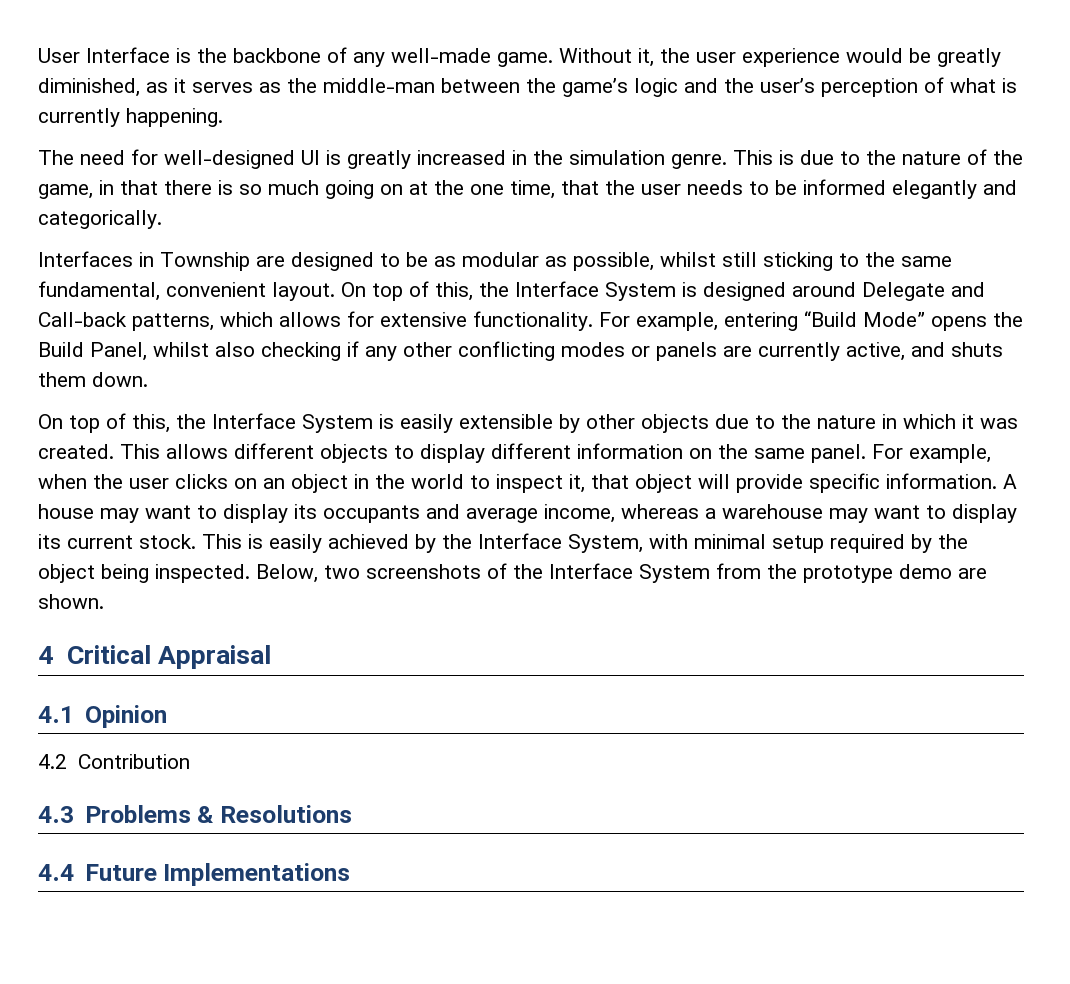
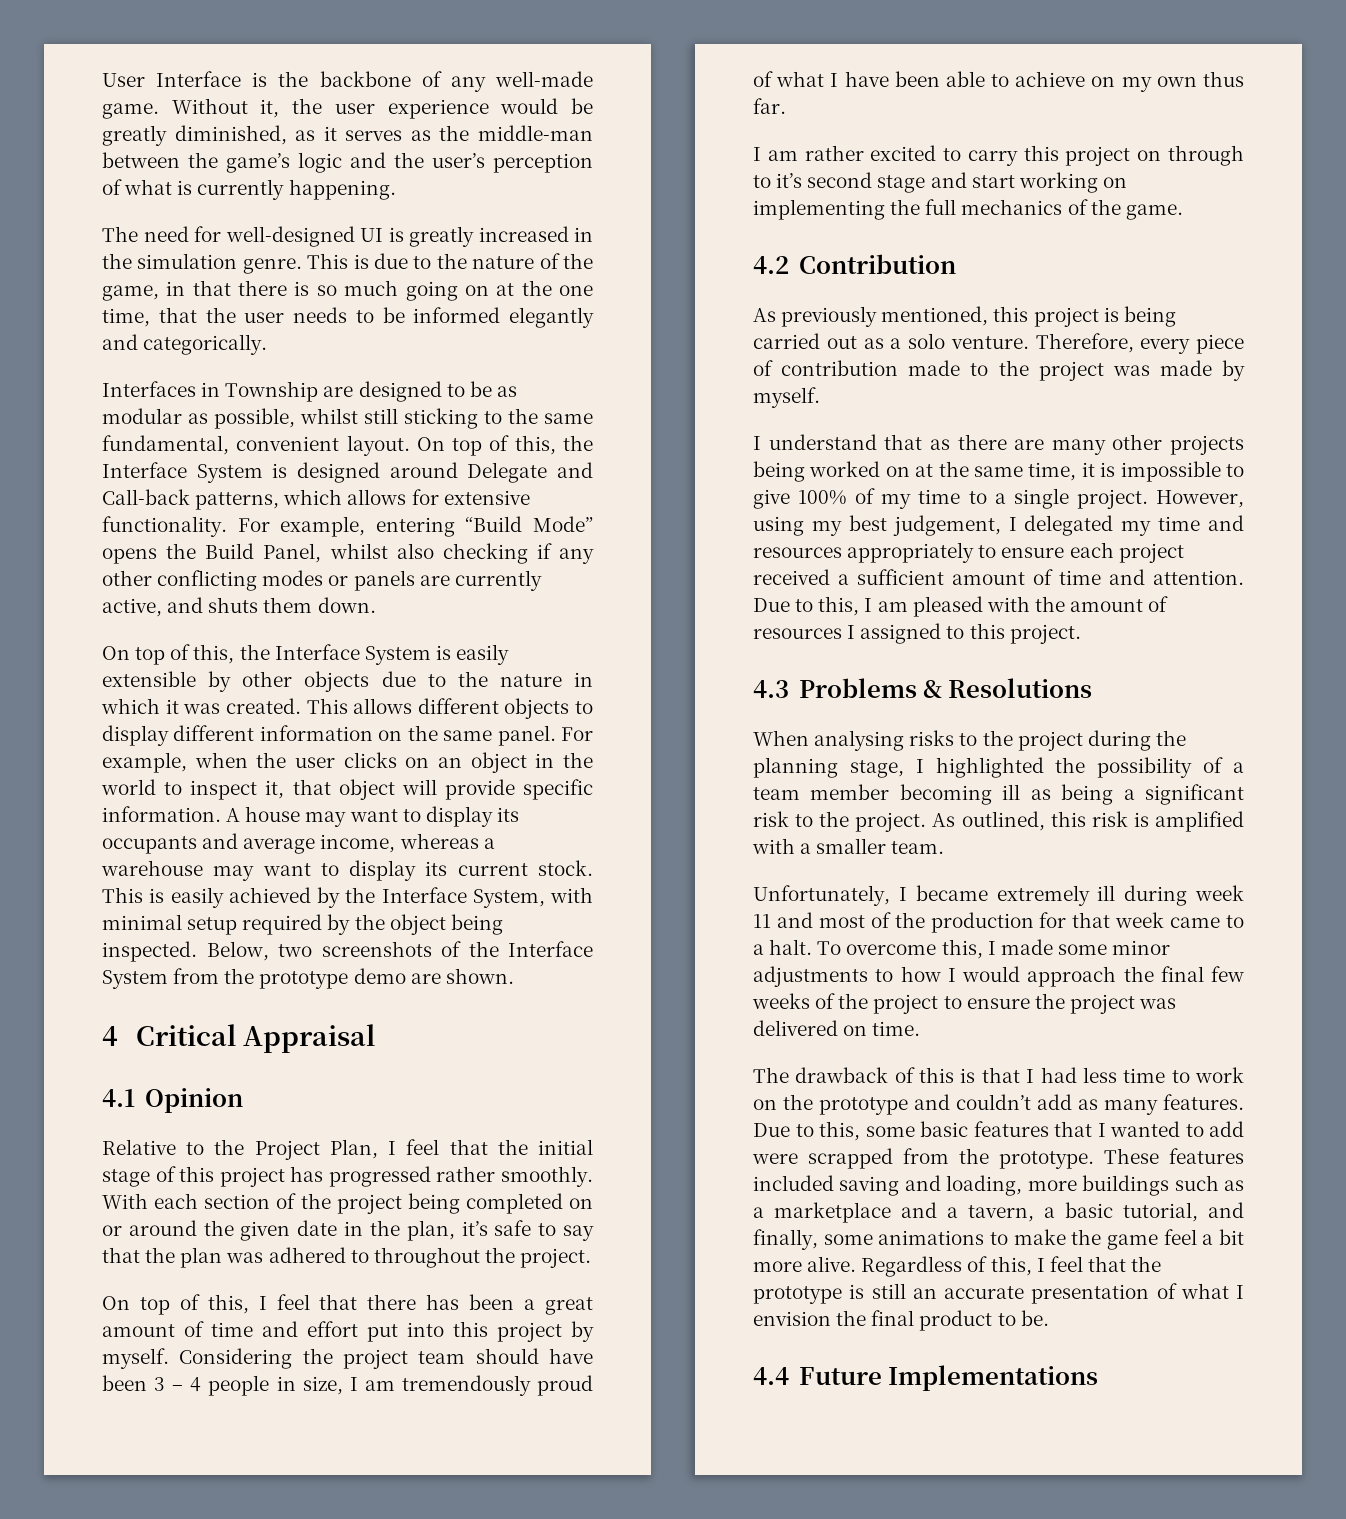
[38,754,190,769] [38,805,352,823] 4.2 Contribution // 4.3 Problems & Resolutions -> [102,1139,593,1160] [102,1166,593,1187] [102,1193,593,1214] [102,1220,594,1241] [102,1247,592,1268] [102,1294,594,1315] [102,1321,594,1342] [102,1348,593,1369] [102,1375,593,1396] [753,71,1244,92] [753,98,786,114] [753,145,1244,166] [753,172,1127,193] [753,199,1183,220] [753,254,956,274] [753,306,1176,327] [753,333,1244,354] [753,360,1245,381] [753,387,820,408] [753,434,1244,455] [753,461,1244,482] [753,488,1244,509] [753,515,1244,536] [753,542,1184,563] [753,569,1244,585] [753,596,1169,617] [753,623,1081,644] [753,678,1093,698] [753,730,1186,751] [753,757,1244,778] [753,784,1244,805] [753,811,1244,832] [752,838,945,854] [753,885,1244,906] [753,912,1244,933] [753,939,1171,959] [753,966,1244,987] [752,993,1177,1014] [753,1020,921,1036] [753,1067,1244,1083] [753,1094,1244,1115] [753,1121,1244,1141] [752,1148,1244,1169] [753,1175,1244,1196] [753,1202,1244,1223] [753,1229,1244,1250] [753,1256,1162,1277] [753,1283,1244,1304] [753,1310,1049,1331] Relative to the Project Plan, I feel that the initial stage of this project has progressed rather smoothly. With each section of the project being completed on or around the given date in the plan, it’s safe to say that the plan was adhered to throughout the project. // On top of this, I feel that there has been a great amount of time and effort put into this project by myself. Considering the project team should have been 3 – 4 people in size, I am tremendously proud of what I have been able to achieve on my own thus far. // I am rather excited to carry this project on through to it’s second stage and start working on implementing the full mechanics of the game. // 4.2 Contribution // As previously mentioned, this project is being carried out as a solo venture. Therefore, every piece of contribution made to the project was made by myself. // I understand that as there are many other projects being worked on at the same time, it is impossible to give 100% of my time to a single project. However, using my best judgement, I delegated my time and resources appropriately to ensure each project received a sufficient amount of time and attention. Due to this, I am pleased with the amount of resources I assigned to this project. // 4.3 Problems & Resolutions // When analysing risks to the project during the planning stage, I highlighted the possibility of a team member becoming ill as being a significant risk to the project. As outlined, this risk is amplified with a smaller team. // Unfortunately, I became extremely ill during week 11 and most of the production for that week came to a halt. To overcome this, I made some minor adjustments to how I would approach the final few weeks of the project to ensure the project was delivered on time. // The drawback of this is that I had less time to work on the prototype and couldn’t add as many features. Due to this, some basic features that I wanted to add were scrapped from the prototype. These features included saving and loading, more buildings such as a marketplace and a tavern, a basic tutorial, and finally, some animations to make the game feel a bit more alive. Regardless of this, I feel that the prototype is still an accurate presentation of what I envision the final product to be.

